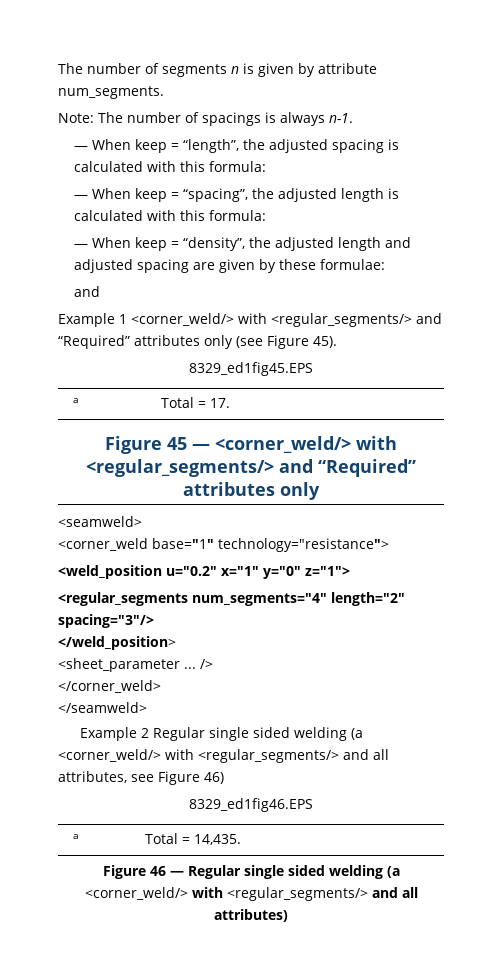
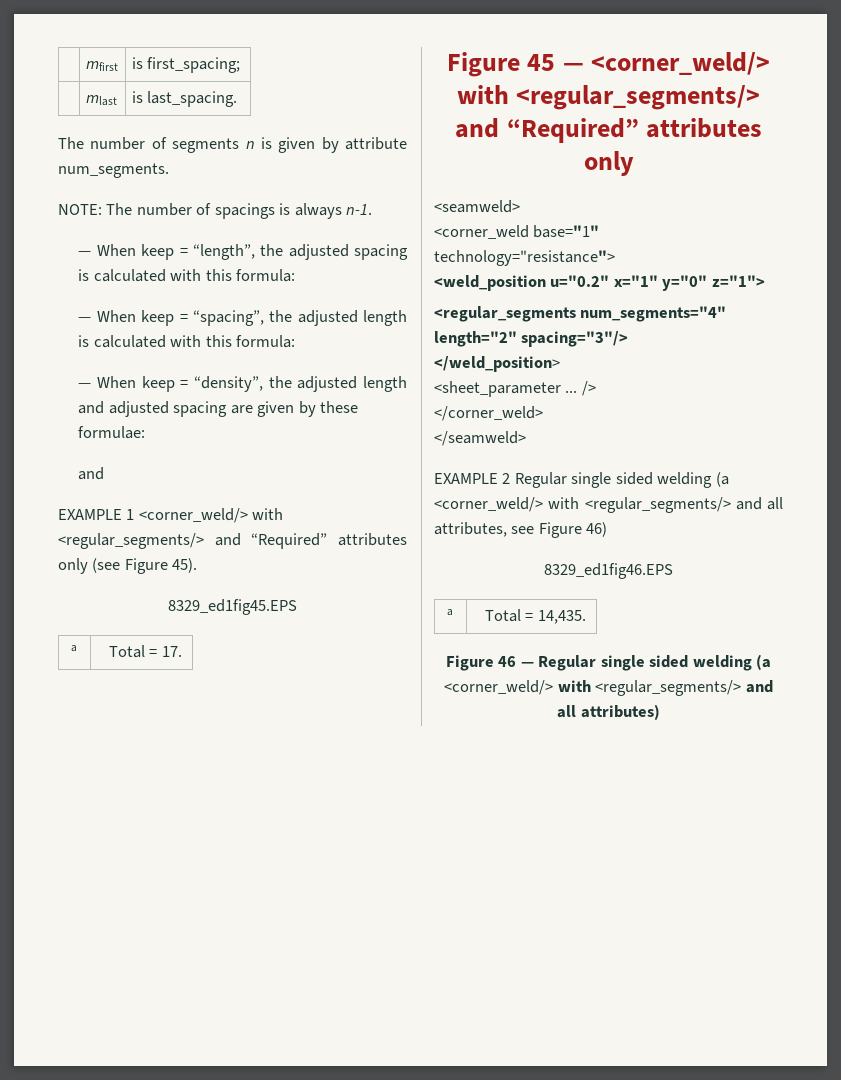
(58, 68) none -> [85,61,118,71] [131,57,241,73] [85,95,117,106] [131,91,238,107] | mfirst | is first_spacing; // | mlast | is last_spacing. //
[58,113,94,123] Note: -> [58,204,102,215] NOTE:
[58,313,115,327] Example -> [58,509,122,520] EXAMPLE
[79,727,137,741] Example -> [434,473,498,484] EXAMPLE

